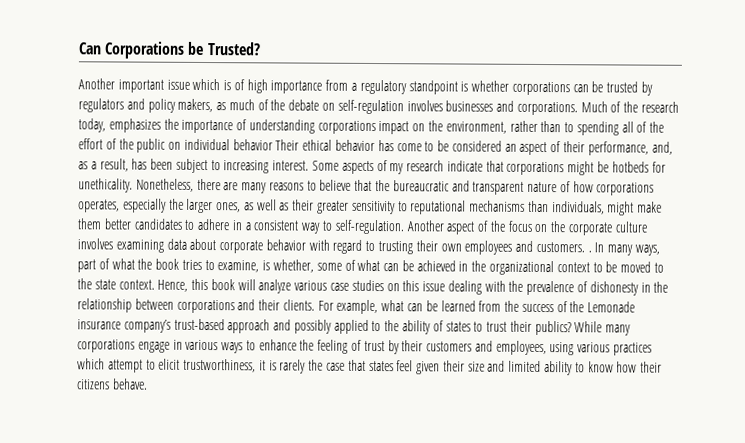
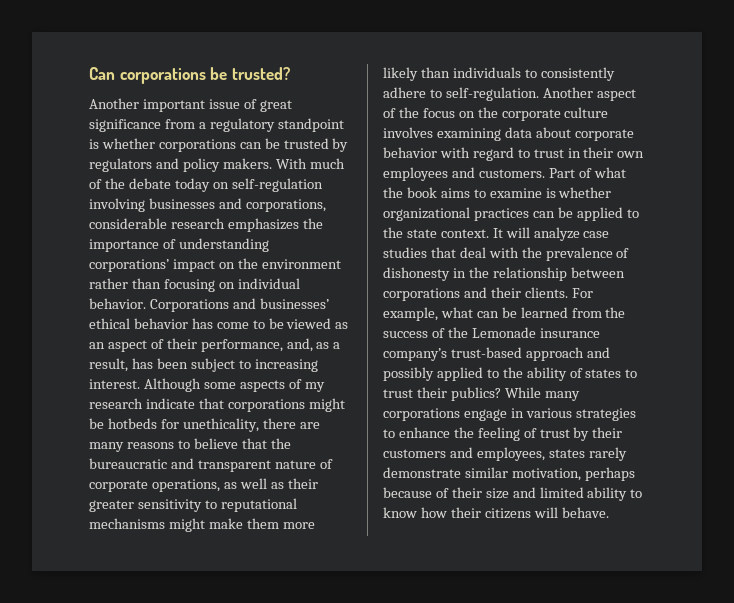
[104,41,261,59] Corporations be Trusted? -> [119,67,290,84] corporations be trusted?
[192,78,323,94] which is of high importance -> [243,99,292,112] [89,119,161,132] of great significance
[177,98,227,113] makers, as -> [222,158,307,169] makers. With
(320, 105) none -> [174,178,210,192] today
[406,100,443,112] involves -> [89,198,145,212] involving
[516,101,680,116] [78,118,106,133] corporations. Much of the research today, -> [245,199,326,212] [89,218,225,229] corporations, considerable research
[317,120,376,135] corporations -> [89,259,169,272] corporations’
[445,121,507,134] environment, -> [261,259,341,269] environment
[564,121,665,136] [78,138,300,153] to spending all of the effort of the public on individual behavior Their -> [163,278,300,292] [89,298,329,312] focusing on individual behavior. Corporations and businesses’
[451,140,502,152] considered -> [286,318,349,329] viewed as
[312,160,340,171] Some -> [143,378,236,392] Although some
[78,178,194,193] unethicality. Nonetheless, -> [182,418,259,432] unethicality,
[572,181,655,196] [78,198,242,214] how corporations operates, especially the larger ones, -> [89,479,220,492] corporate operations,
[527,200,605,215] than individuals, -> (165, 523) none
[103,218,321,234] better candidates to adhere in a consistent way -> [282,522,315,529] [383,67,615,81] [383,87,426,98] more likely than individuals to consistently adhere
[378,241,414,255] trusting -> [533,148,581,158] trust in
[587,242,661,256] [77,258,652,276] . In many ways, part of what the book tries to examine, is whether, some of what can be achieved in the organizational context to be moved -> [548,167,626,178] [383,187,612,198] [383,207,623,221] Part of what the book aims to examine is whether organizational practices can be applied
[157,278,235,292] Hence, this book -> [492,228,503,238] It
[294,280,328,291] various -> (580, 234) none
[386,280,482,295] on this issue dealing -> [430,247,486,258] that deal
[221,342,244,354] ways -> [575,408,636,421] strategies
[549,342,653,356] [77,358,441,375] using various practices which attempt to elicit trustworthiness, it is rarely the case that states feel given -> [548,447,627,461] [383,467,635,481] [383,487,449,498] states rarely demonstrate similar motivation, perhaps because of
(110, 384) none -> [533,507,558,518] will

